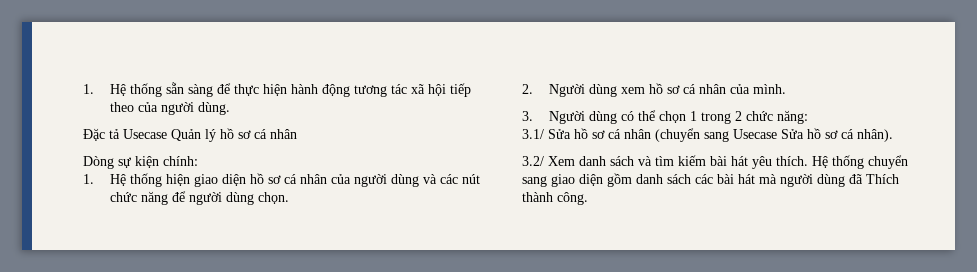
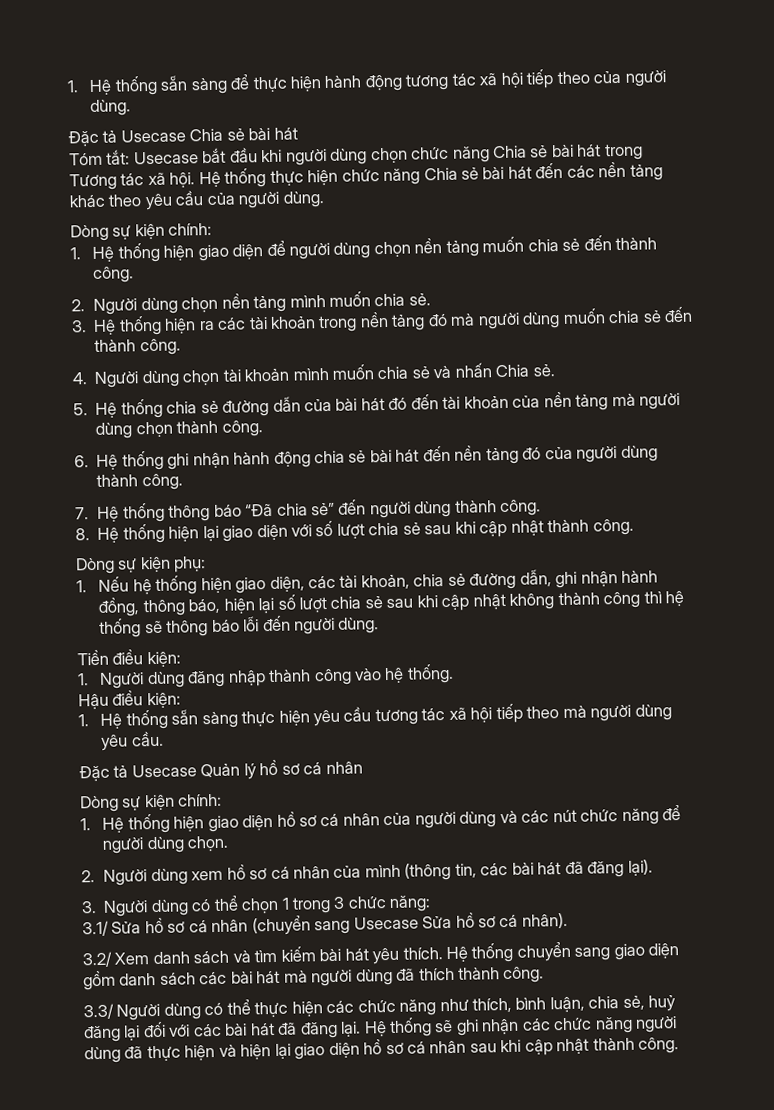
(231, 108) none -> [68,127,298,147] [69,143,643,166] [69,161,663,191] [69,190,325,211] [70,222,213,242] [70,235,658,263] [93,266,135,283] [71,291,431,315] [71,306,694,336] [94,338,181,356] [72,362,555,388] [73,391,681,419] [95,420,263,439] [74,445,658,471] [96,473,183,491] [75,499,542,523] [75,518,634,544] [76,556,207,575] [76,569,659,595] [98,590,685,617] [99,615,380,638] [77,649,181,668] [77,663,454,689] [78,690,181,710] [78,703,672,730] [101,730,164,751] // Đặc tả Usecase Chia sẻ bài hát // Tóm tắt: Usecase bắt đầu khi người dùng chọn chức năng Chia sẻ bài hát trong Tương tác xã hội. Hệ thống thực hiện chức năng Chia sẻ bài hát đến các nền tảng khác theo yêu cầu của người dùng. // Dòng sự kiện chính: // 1. Hệ thống hiện giao diện để người dùng chọn nền tảng muốn chia sẻ đến thành công. // 2. Người dùng chọn nền tảng mình muốn chia sẻ. // 3. Hệ thống hiện ra các tài khoản trong nền tảng đó mà người dùng muốn chia sẻ đến thành công. // 4. Người dùng chọn tài khoản mình muốn chia sẻ và nhấn Chia sẻ. // 5. Hệ thống chia sẻ đường dẫn của bài hát đó đến tài khoản của nền tảng mà người dùng chọn thành công. // 6. Hệ thống ghi nhận hành động chia sẻ bài hát đến nền tảng đó của người dùng thành công. // 7. Hệ thống thông báo “Đã chia sẻ” đến người dùng thành công. // 8. Hệ thống hiện lại giao diện với số lượt chia sẻ sau khi cập nhật thành công. // Dòng sự kiện phụ: // 1. Nếu hệ thống hiện giao diện, các tài khoản, chia sẻ đường dẫn, ghi nhận hành đồng, thông báo, hiện lại số lượt chia sẻ sau khi cập nhật không thành công thì hệ thống sẽ thông báo lỗi đến người dùng. // Tiền điều kiện: // 1. Người dùng đăng nhập thành công vào hệ thống. // Hậu điều kiện: // 1. Hệ thống sẵn sàng thực hiện yêu cầu tương tác xã hội tiếp theo mà người dùng yêu cầu.
[753,84,787,94] mình. -> [364,859,653,881] mình (thông tin, các bài hát đã đăng lại).
[735,111,743,121] 2 -> [333,896,346,909] 3
[866,174,899,184] [522,192,588,205] Thích thành công. -> [418,966,545,984] [83,995,677,1021] [84,1016,678,1043] [84,1037,680,1064] thích thành công. // 3.3/ Người dùng có thể thực hiện các chức năng như thích, bình luận, chia sẻ, huỷ đăng lại đối với các bài hát đã đăng lại. Hệ thống sẽ ghi nhận các chức năng người dùng đã thực hiện và hiện lại giao diện hồ sơ cá nhân sau khi cập nhật thành công.

